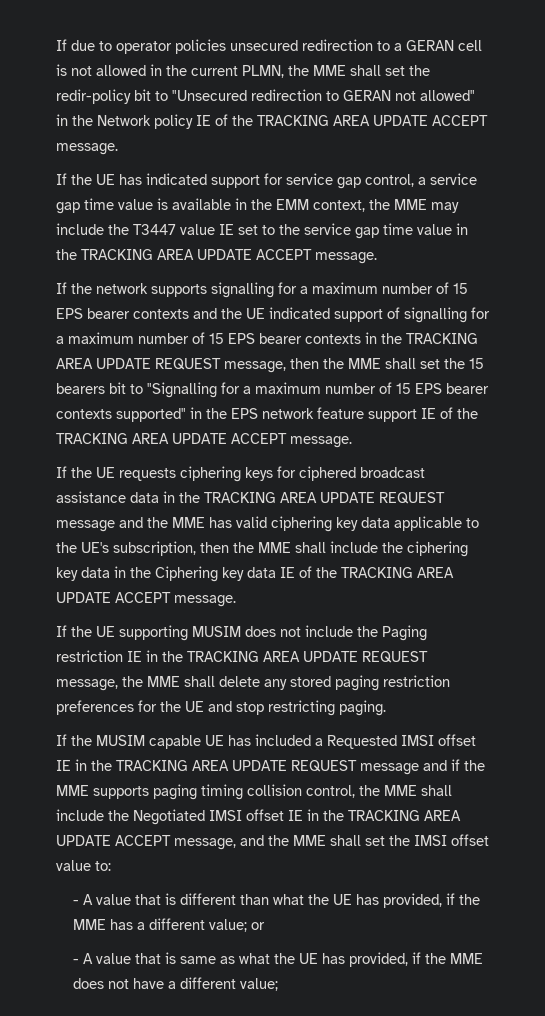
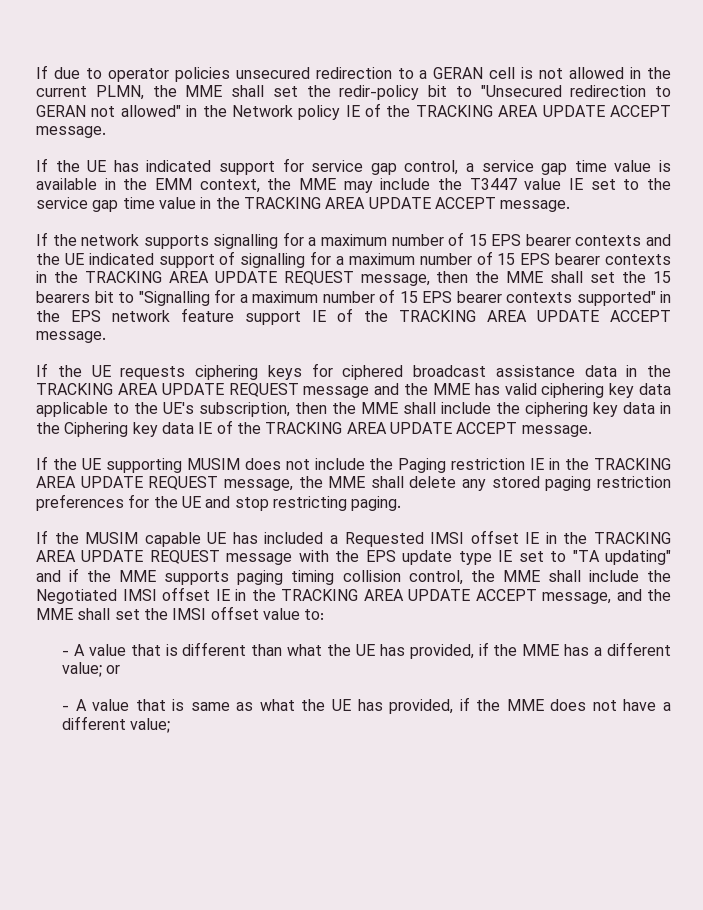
(419, 769) none -> [298,550,671,565] with the EPS update type IE set to "TA updating"

